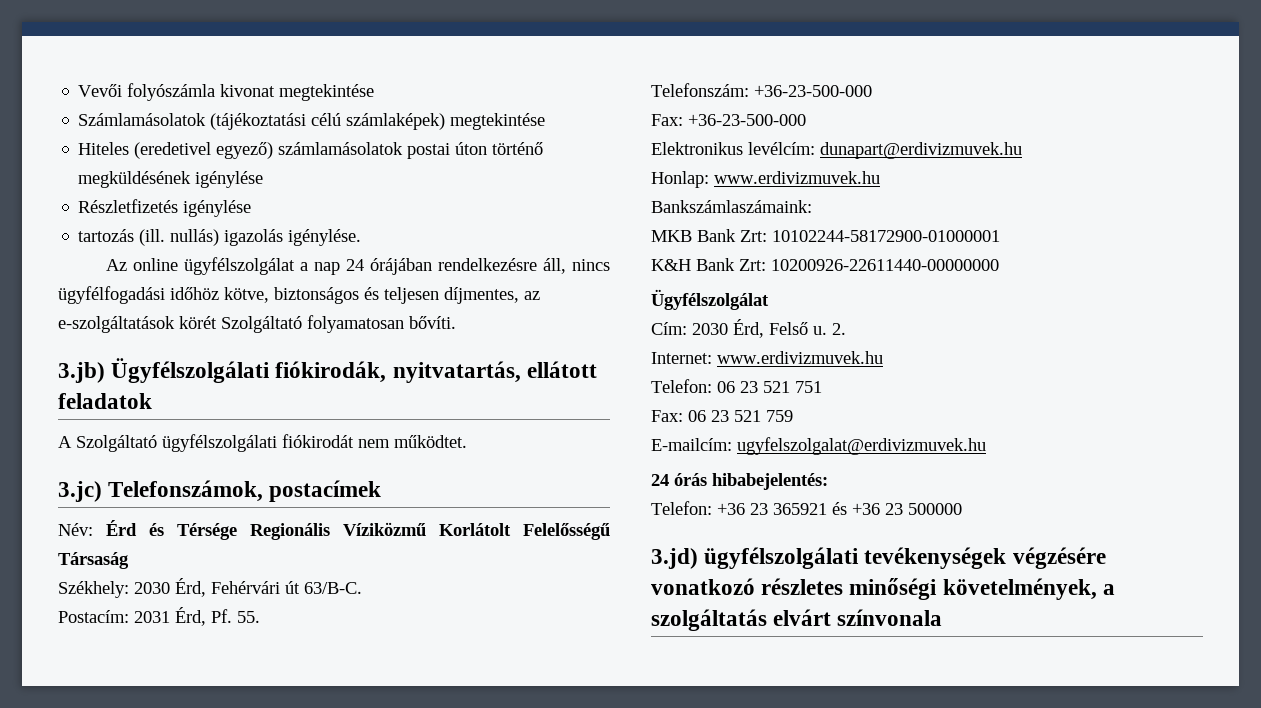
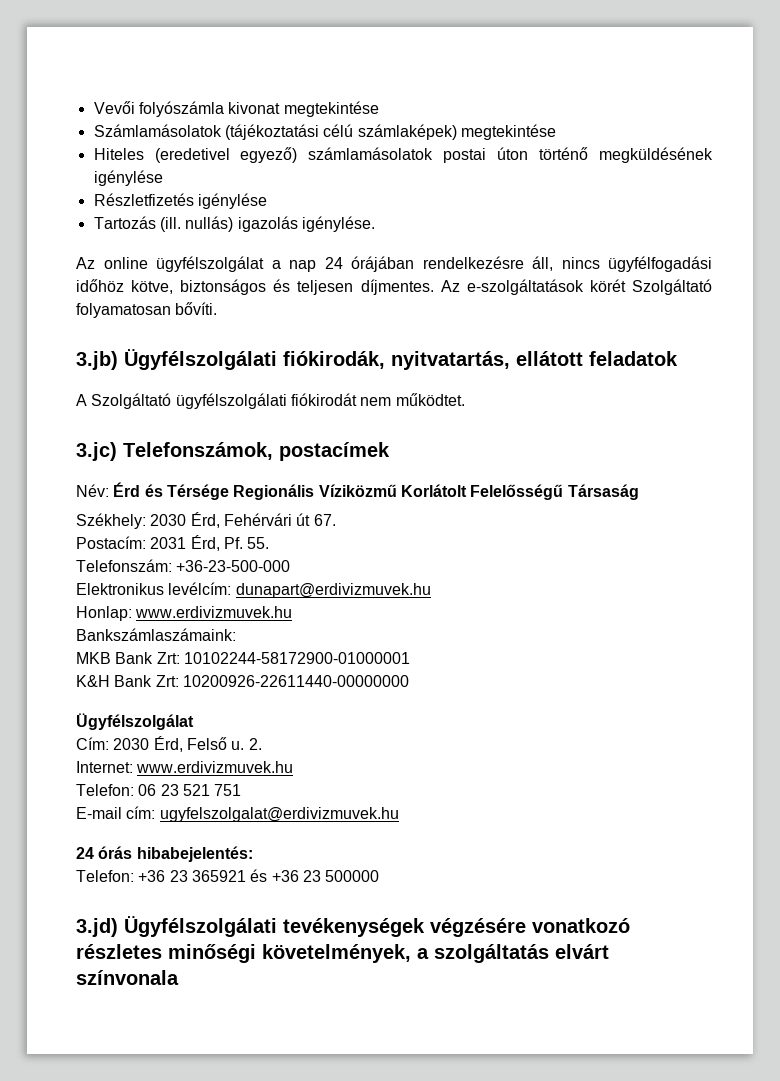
[78,229,135,242] tartozás -> [93,216,156,229] Tartozás
[444,287,540,304] díjmentes, az -> [360,279,460,295] díjmentes. Az
[304,582,362,594] 63/B-C. -> [313,514,336,526] 67.
[651,114,806,126] // Fax: +36-23-500-000 -> (291, 566) none
[651,410,793,422] [651,438,732,451] Fax: 06 23 521 759 // E-mailcím: -> [76,806,156,819] E-mail cím:
[704,547,860,569] ügyfélszolgálati -> [124,916,277,937] Ügyfélszolgálati

